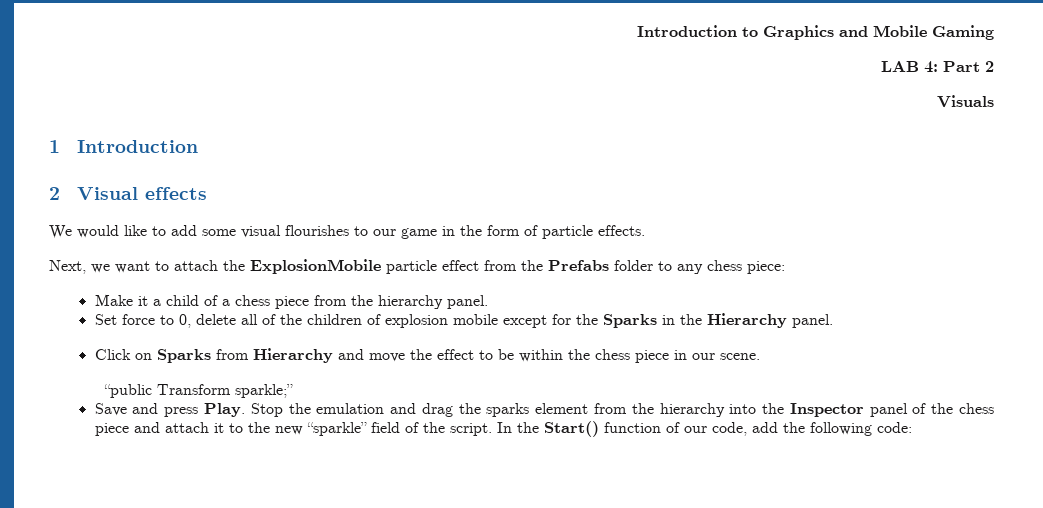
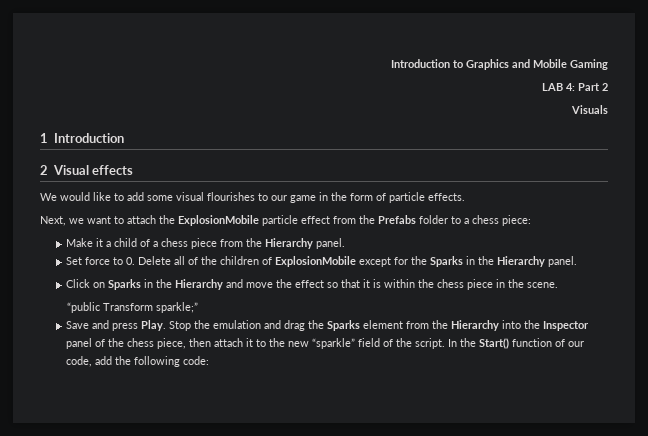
[677,264,703,274] any -> [464,218,469,224] a
[377,295,443,309] hierarchy -> [264,238,313,249] Hierarchy
[178,314,236,328] 0, delete -> [125,256,171,265] 0. Delete
[384,314,498,328] explosion mobile -> [274,256,356,267] ExplosionMobile
[215,349,249,360] from -> [143,279,172,288] in the
[478,349,514,360] to be -> [326,279,381,288] so that it is
[691,353,715,360] our -> [507,279,524,288] the
[486,403,530,417] sparks -> [326,320,360,331] Sparks
[659,403,725,417] hierarchy -> [450,320,499,331] Hierarchy
[94,422,160,436] piece and -> [156,338,211,349] piece, then

